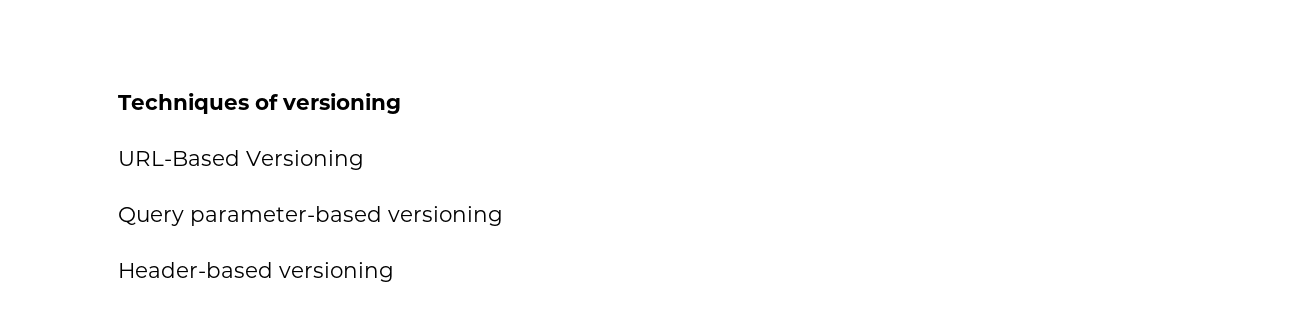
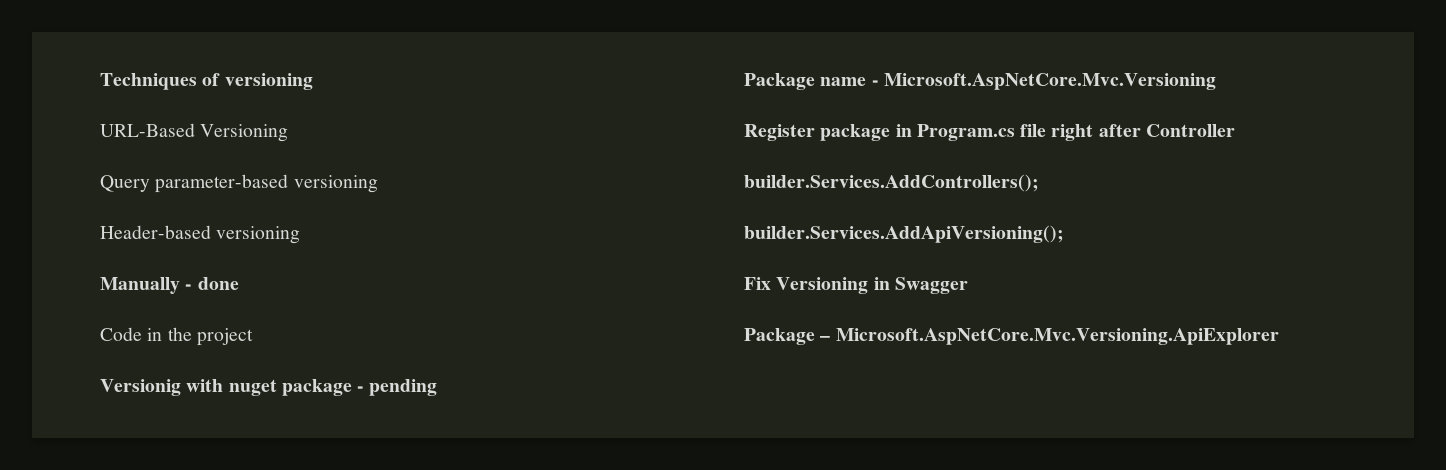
(394, 272) none -> [100,277,239,294] [100,327,253,346] [100,379,438,396] [744,73,1216,90] [744,124,1235,141] [744,174,1039,192] [744,225,1064,243] [744,277,968,294] [744,328,1279,345] // Manually - done // Code in the project // Versionig with nuget package - pending // Package name - Microsoft.AspNetCore.Mvc.Versioning // Register package in Program.cs file right after Controller // builder.Services.AddControllers(); // builder.Services.AddApiVersioning(); // Fix Versioning in Swagger // Package – Microsoft.AspNetCore.Mvc.Versioning.ApiExplorer

